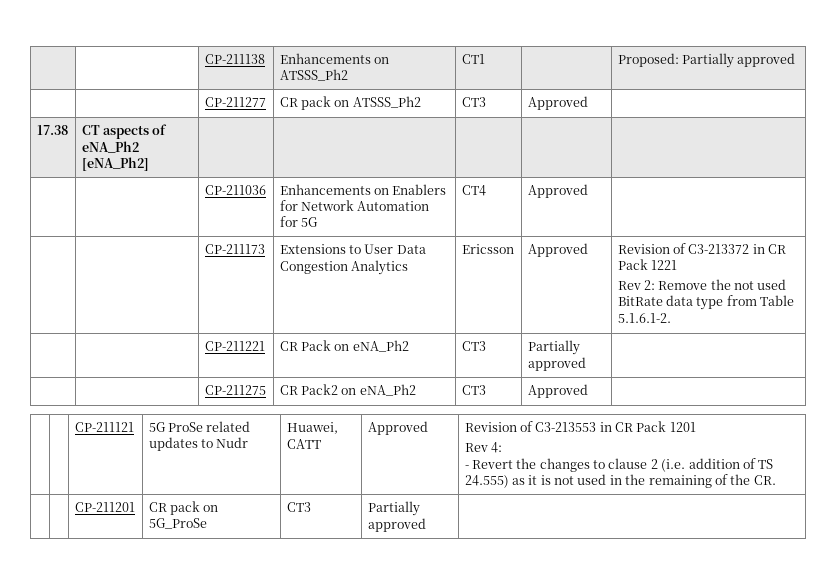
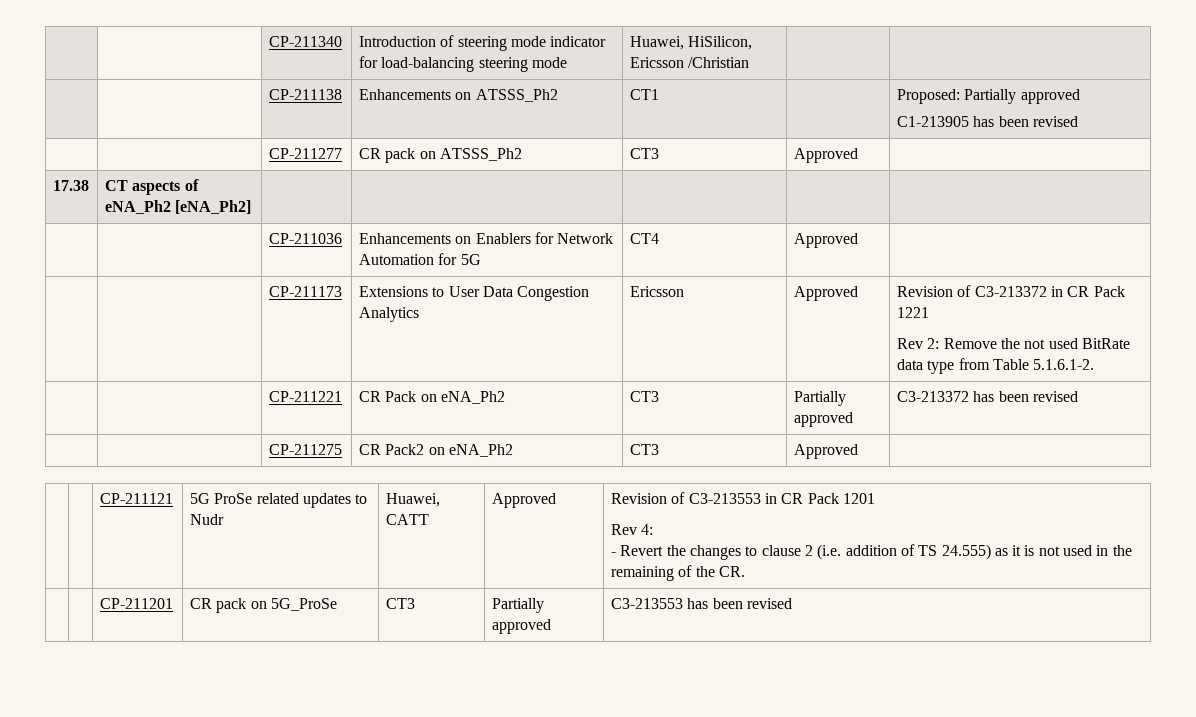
(204, 59) | -> [268,36,342,47] [358,35,607,51] [358,56,567,72] [629,36,753,50] [629,57,750,68] | | CP-211340 | Introduction of steering mode indicator for load-balancing steering mode | Huawei, HiSilicon, Ericsson /Christian | | // |
(796, 60) none -> [896,116,1078,127] // C1-213905 has been revised
(586, 364) none -> [896,391,1078,402] C3-213372 has been revised
(426, 525) none -> [610,598,792,609] C3-213553 has been revised

